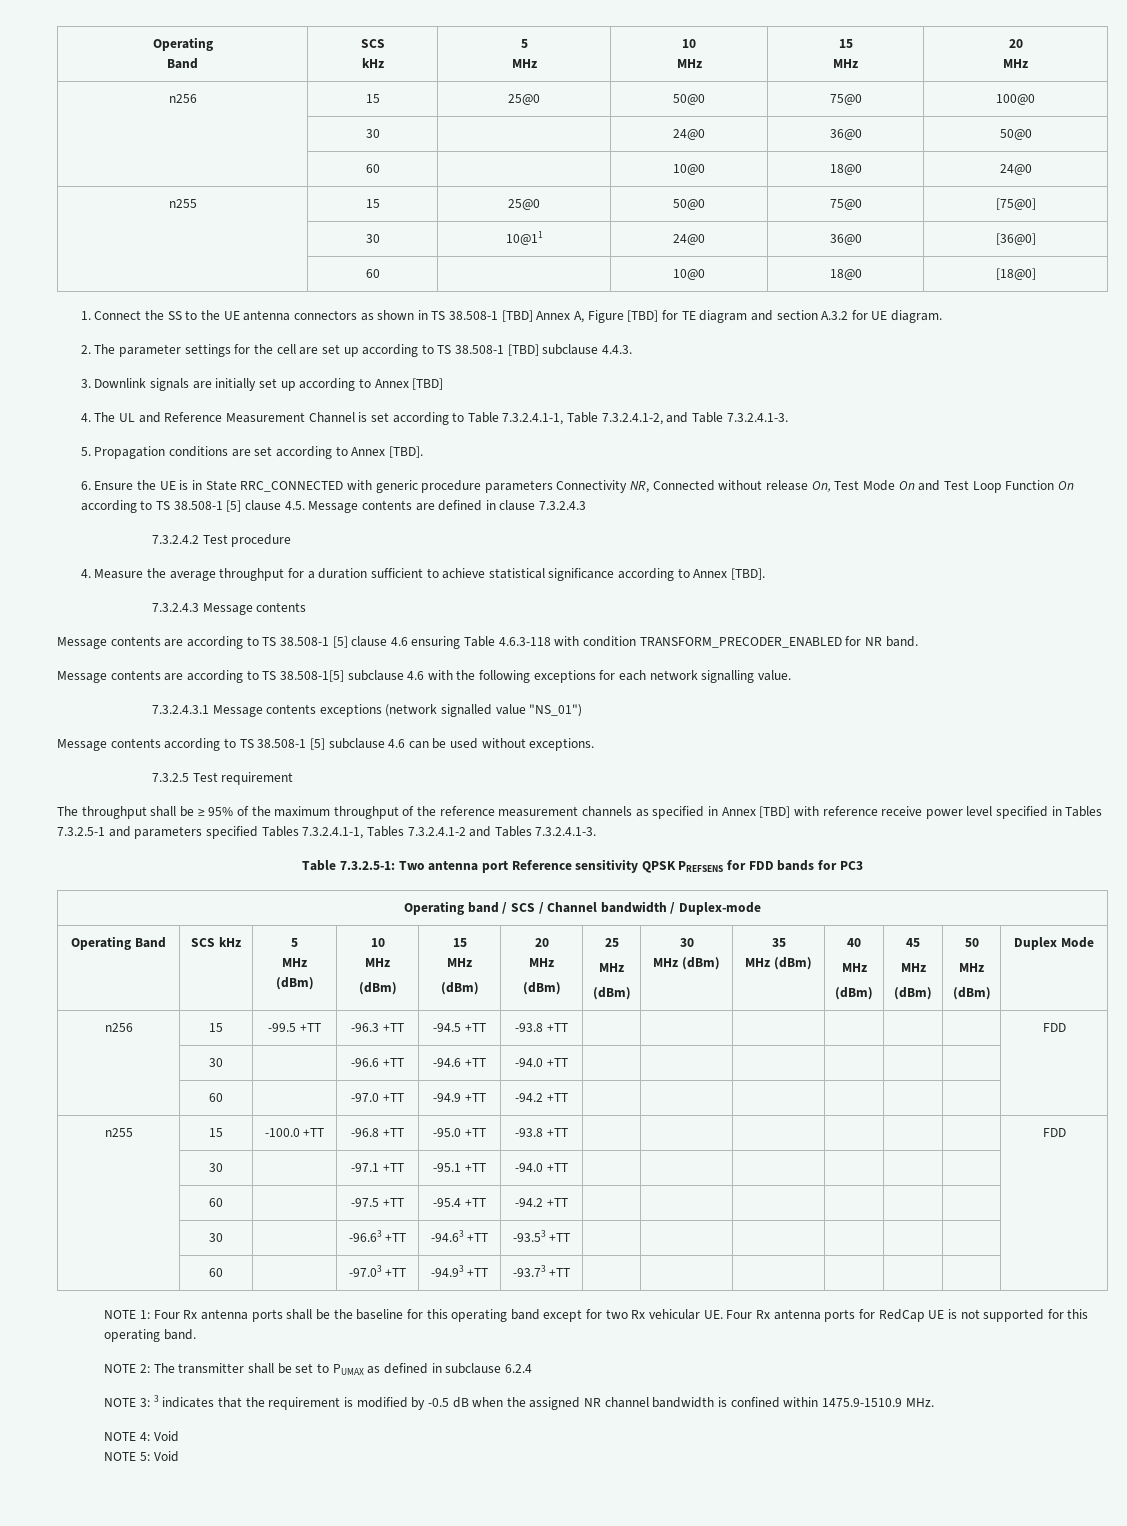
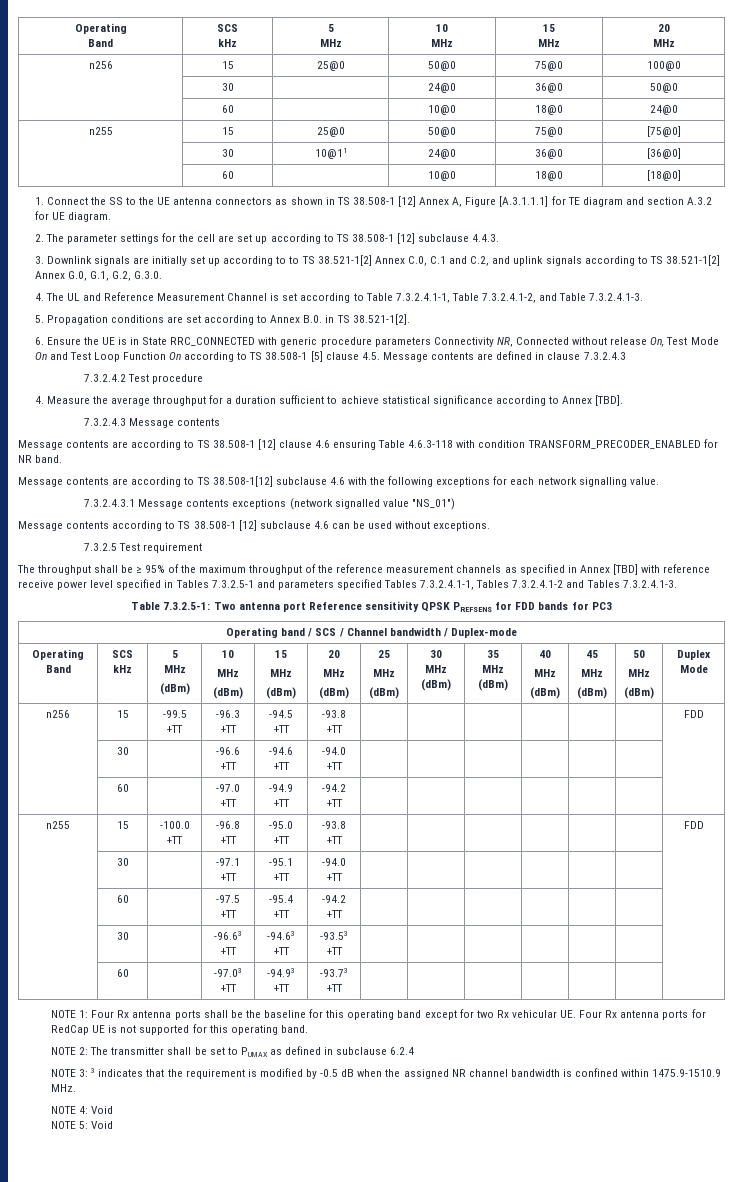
[501,310,533,322] [TBD] -> [397,196,416,207] [12]
[627,310,659,322] [TBD] -> [499,196,549,207] [A.3.1.1.1]
[507,344,539,356] [TBD] -> [396,233,415,244] [12]
[374,378,444,390] Annex [TBD] -> [289,255,720,266] [34,271,162,281] to TS 38.521-1[2] Annex C.0, C.1 and C.2, and uplink signals according to TS 38.521-1[2] Annex G.0, G.1, G.2, G.3.0.
[388,446,423,458] [TBD]. -> [303,314,410,325] B.0. in TS 38.521-1[2].
[332,636,348,648] [5] -> [257,439,276,450] [12]
[279,670,344,682] 38.508-1[5] -> [212,476,273,487] 38.508-1[12]
[309,738,325,750] [5] -> [238,520,257,531] [12]

